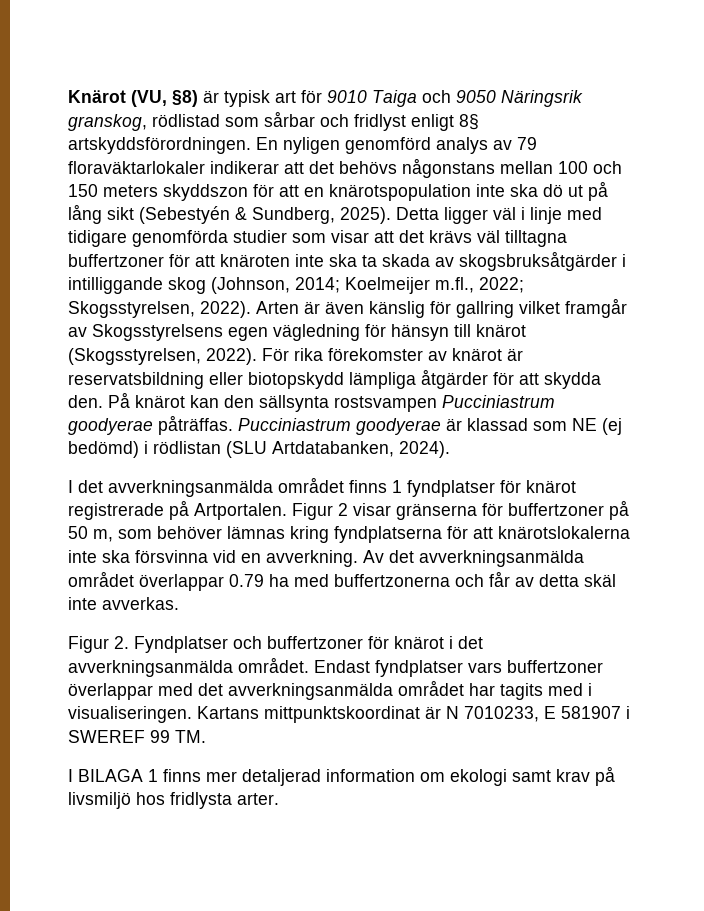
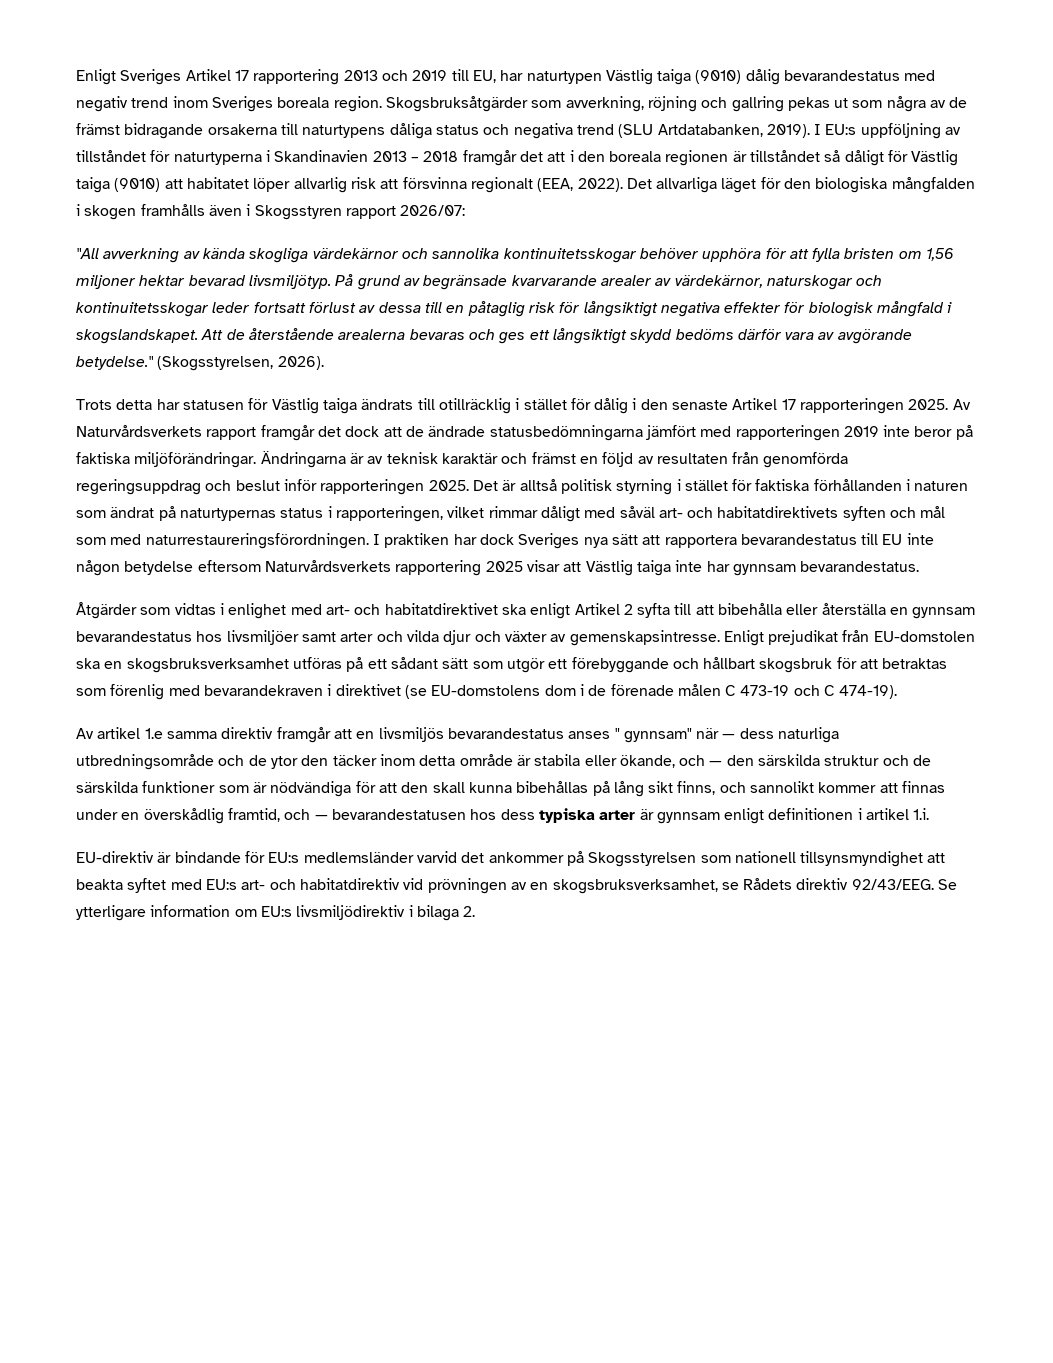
[68,90,583,107] [68,111,479,131] [68,137,537,154] [68,158,622,178] [68,181,608,201] [68,204,602,224] [68,230,567,247] [68,251,626,271] [68,277,524,294] [68,298,627,318] [68,324,526,341] [68,348,523,365] [68,369,601,389] [68,392,555,412] [68,415,622,435] [68,441,450,458] [68,477,576,497] [68,500,629,520] [68,526,630,543] [68,550,584,567] [68,571,616,591] [68,597,179,610] [68,636,483,653] [68,657,603,677] [68,680,592,700] [68,706,630,723] [68,730,206,743] [68,766,615,786] [68,792,279,809] Knärot (VU, §8) är typisk art för 9010 Taiga och 9050 Näringsrik granskog, rödlistad som sårbar och fridlyst enligt 8§ artskyddsförordningen. En nyligen genomförd analys av 79 floraväktarlokaler indikerar att det behövs någonstans mellan 100 och 150 meters skyddszon för att en knärotspopulation inte ska dö ut på lång sikt (Sebestyén & Sundberg, 2025). Detta ligger väl i linje med tidigare genomförda studier som visar att det krävs väl tilltagna buffertzoner för att knäroten inte ska ta skada av skogsbruksåtgärder i intilliggande skog (Johnson, 2014; Koelmeijer m.fl., 2022; Skogsstyrelsen, 2022). Arten är även känslig för gallring vilket framgår av Skogsstyrelsens egen vägledning för hänsyn till knärot (Skogsstyrelsen, 2022). För rika förekomster av knärot är reservatsbildning eller biotopskydd lämpliga åtgärder för att skydda den. På knärot kan den sällsynta rostsvampen Pucciniastrum goodyerae påträffas. Pucciniastrum goodyerae är klassad som NE (ej bedömd) i rödlistan (SLU Artdatabanken, 2024). // I det avverkningsanmälda området finns 1 fyndplatser för knärot registrerade på Artportalen. Figur 2 visar gränserna för buffertzoner på 50 m, som behöver lämnas kring fyndplatserna för att knärotslokalerna inte ska försvinna vid en avverkning. Av det avverkningsanmälda området överlappar 0.79 ha med buffertzonerna och får av detta skäl inte avverkas. // Figur 2. Fyndplatser och buffertzoner för knärot i det avverkningsanmälda området. Endast fyndplatser vars buffertzoner överlappar med det avverkningsanmälda området har tagits med i visualiseringen. Kartans mittpunktskoordinat är N 7010233, E 581907 i SWEREF 99 TM. // I BILAGA 1 finns mer detaljerad information om ekologi samt krav på livsmiljö hos fridlysta arter. -> [76,69,936,85] [76,96,968,112] [76,123,962,139] [76,150,959,166] [76,177,975,193] [76,204,466,220] [76,248,955,263] [76,274,883,290] [76,301,953,317] [76,328,912,344] [76,356,324,371] [76,398,971,414] [76,425,973,441] [76,451,849,468] [76,479,969,495] [76,506,946,522] [76,533,934,549] [76,560,920,576] [76,602,976,619] [76,630,975,646] [76,657,948,673] [76,684,898,700] [76,727,840,743] [76,754,932,770] [76,781,946,797] [76,808,930,824] [76,851,946,867] [76,878,958,894] [76,905,476,921] Enligt Sveriges Artikel 17 rapportering 2013 och 2019 till EU, har naturtypen Västlig taiga (9010) dålig bevarandestatus med negativ trend inom Sveriges boreala region. Skogsbruksåtgärder som avverkning, röjning och gallring pekas ut som några av de främst bidragande orsakerna till naturtypens dåliga status och negativa trend (SLU Artdatabanken, 2019). I EU:s uppföljning av tillståndet för naturtyperna i Skandinavien 2013 – 2018 framgår det att i den boreala regionen är tillståndet så dåligt för Västlig taiga (9010) att habitatet löper allvarlig risk att försvinna regionalt (EEA, 2022). Det allvarliga läget för den biologiska mångfalden i skogen framhålls även i Skogsstyren rapport 2026/07: // "All avverkning av kända skogliga värdekärnor och sannolika kontinuitetsskogar behöver upphöra för att fylla bristen om 1,56 miljoner hektar bevarad livsmiljötyp. På grund av begränsade kvarvarande arealer av värdekärnor, naturskogar och kontinuitetsskogar leder fortsatt förlust av dessa till en påtaglig risk för långsiktigt negativa effekter för biologisk mångfald i skogslandskapet. Att de återstående arealerna bevaras och ges ett långsiktigt skydd bedöms därför vara av avgörande betydelse." (Skogsstyrelsen, 2026). // Trots detta har statusen för Västlig taiga ändrats till otillräcklig i stället för dålig i den senaste Artikel 17 rapporteringen 2025. Av Naturvårdsverkets rapport framgår det dock att de ändrade statusbedömningarna jämfört med rapporteringen 2019 inte beror på faktiska miljöförändringar. Ändringarna är av teknisk karaktär och främst en följd av resultaten från genomförda regeringsuppdrag och beslut inför rapporteringen 2025. Det är alltså politisk styrning i stället för faktiska förhållanden i naturen som ändrat på naturtypernas status i rapporteringen, vilket rimmar dåligt med såväl art- och habitatdirektivets syften och mål som med naturrestaureringsförordningen. I praktiken har dock Sveriges nya sätt att rapportera bevarandestatus till EU inte någon betydelse eftersom Naturvårdsverkets rapportering 2025 visar att Västlig taiga inte har gynnsam bevarandestatus. // Åtgärder som vidtas i enlighet med art- och habitatdirektivet ska enligt Artikel 2 syfta till att bibehålla eller återställa en gynnsam bevarandestatus hos livsmiljöer samt arter och vilda djur och växter av gemenskapsintresse. Enligt prejudikat från EU-domstolen ska en skogsbruksverksamhet utföras på ett sådant sätt som utgör ett förebyggande och hållbart skogsbruk för att betraktas som förenlig med bevarandekraven i direktivet (se EU-domstolens dom i de förenade målen C 473-19 och C 474-19). // Av artikel 1.e samma direktiv framgår att en livsmiljös bevarandestatus anses " gynnsam" när — dess naturliga utbredningsområde och de ytor den täcker inom detta område är stabila eller ökande, och — den särskilda struktur och de särskilda funktioner som är nödvändiga för att den skall kunna bibehållas på lång sikt finns, och sannolikt kommer att finnas under en överskådlig framtid, och — bevarandestatusen hos dess typiska arter är gynnsam enligt definitionen i artikel 1.i. // EU-direktiv är bindande för EU:s medlemsländer varvid det ankommer på Skogsstyrelsen som nationell tillsynsmyndighet att beakta syftet med EU:s art- och habitatdirektiv vid prövningen av en skogsbruksverksamhet, se Rådets direktiv 92/43/EEG. Se ytterligare information om EU:s livsmiljödirektiv i bilaga 2.

